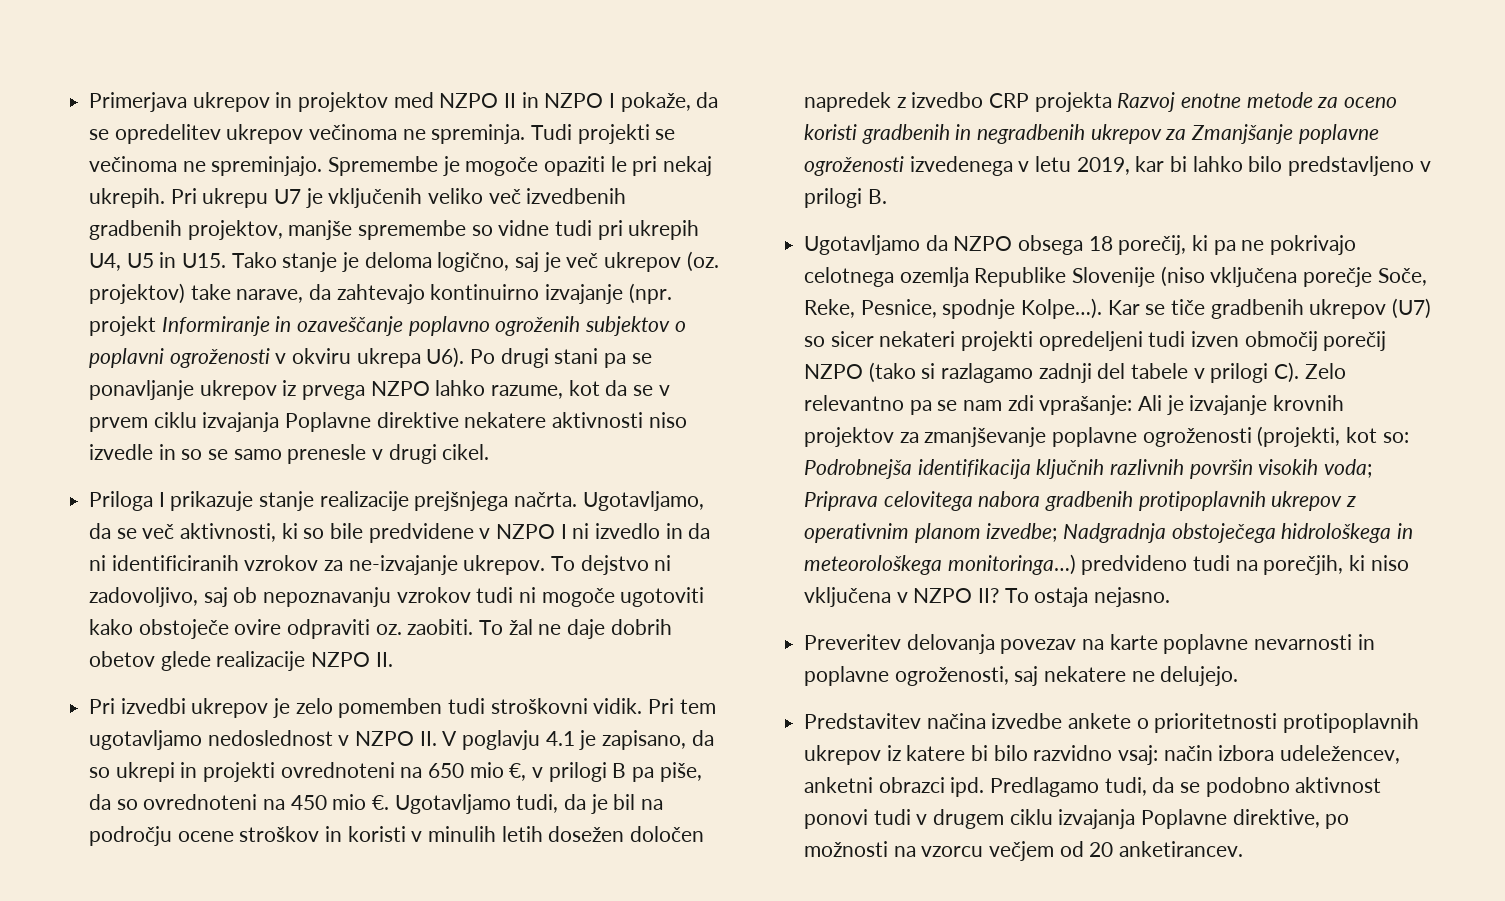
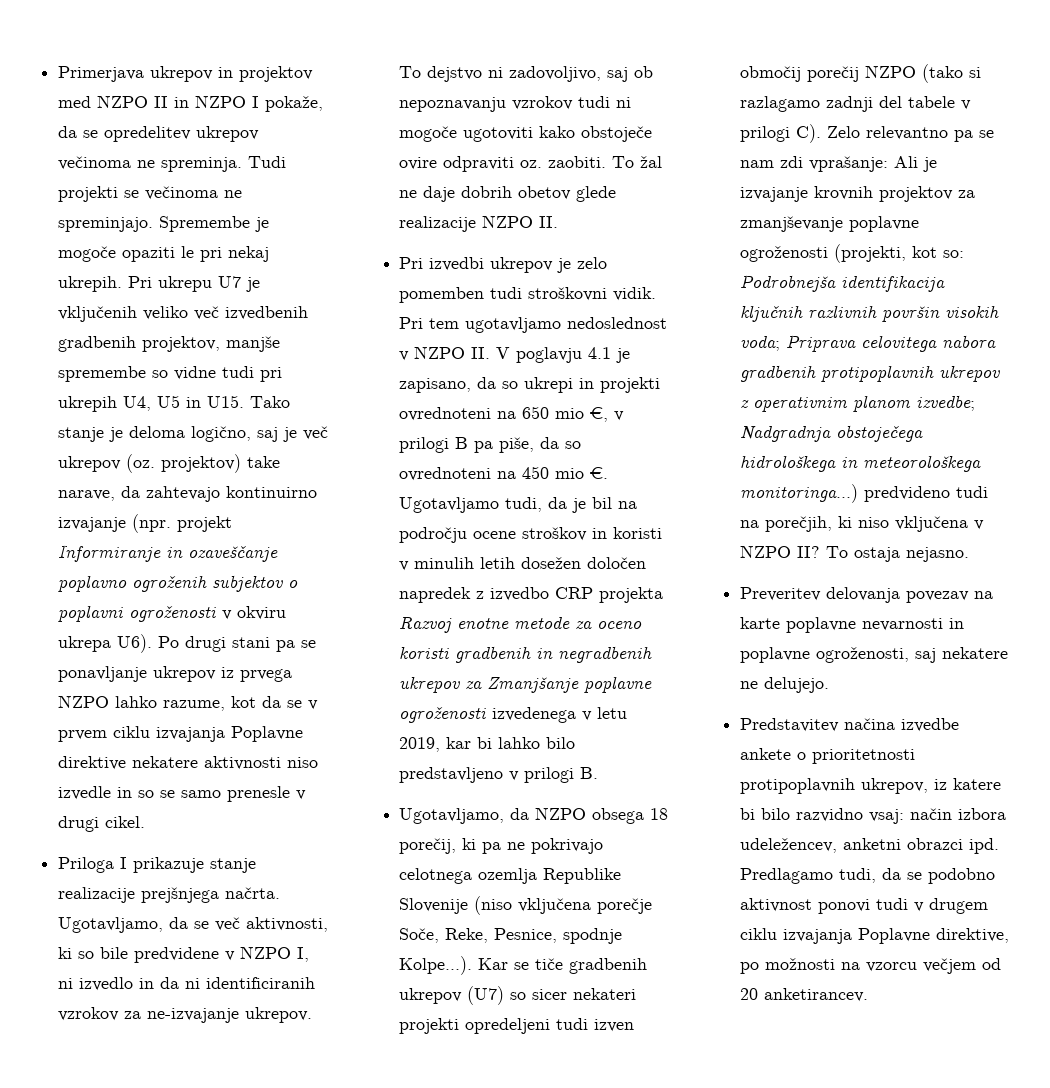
[560,524,567,539] I -> [297,947,310,962] I,
[804,235,921,255] Ugotavljamo -> [399,808,505,824] Ugotavljamo,
[804,745,882,765] ukrepov -> [861,778,929,794] ukrepov,

